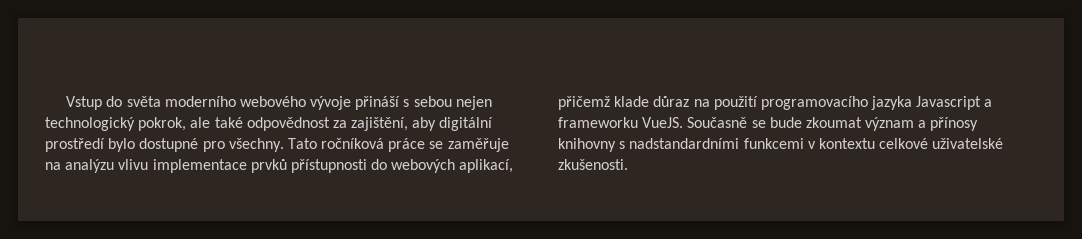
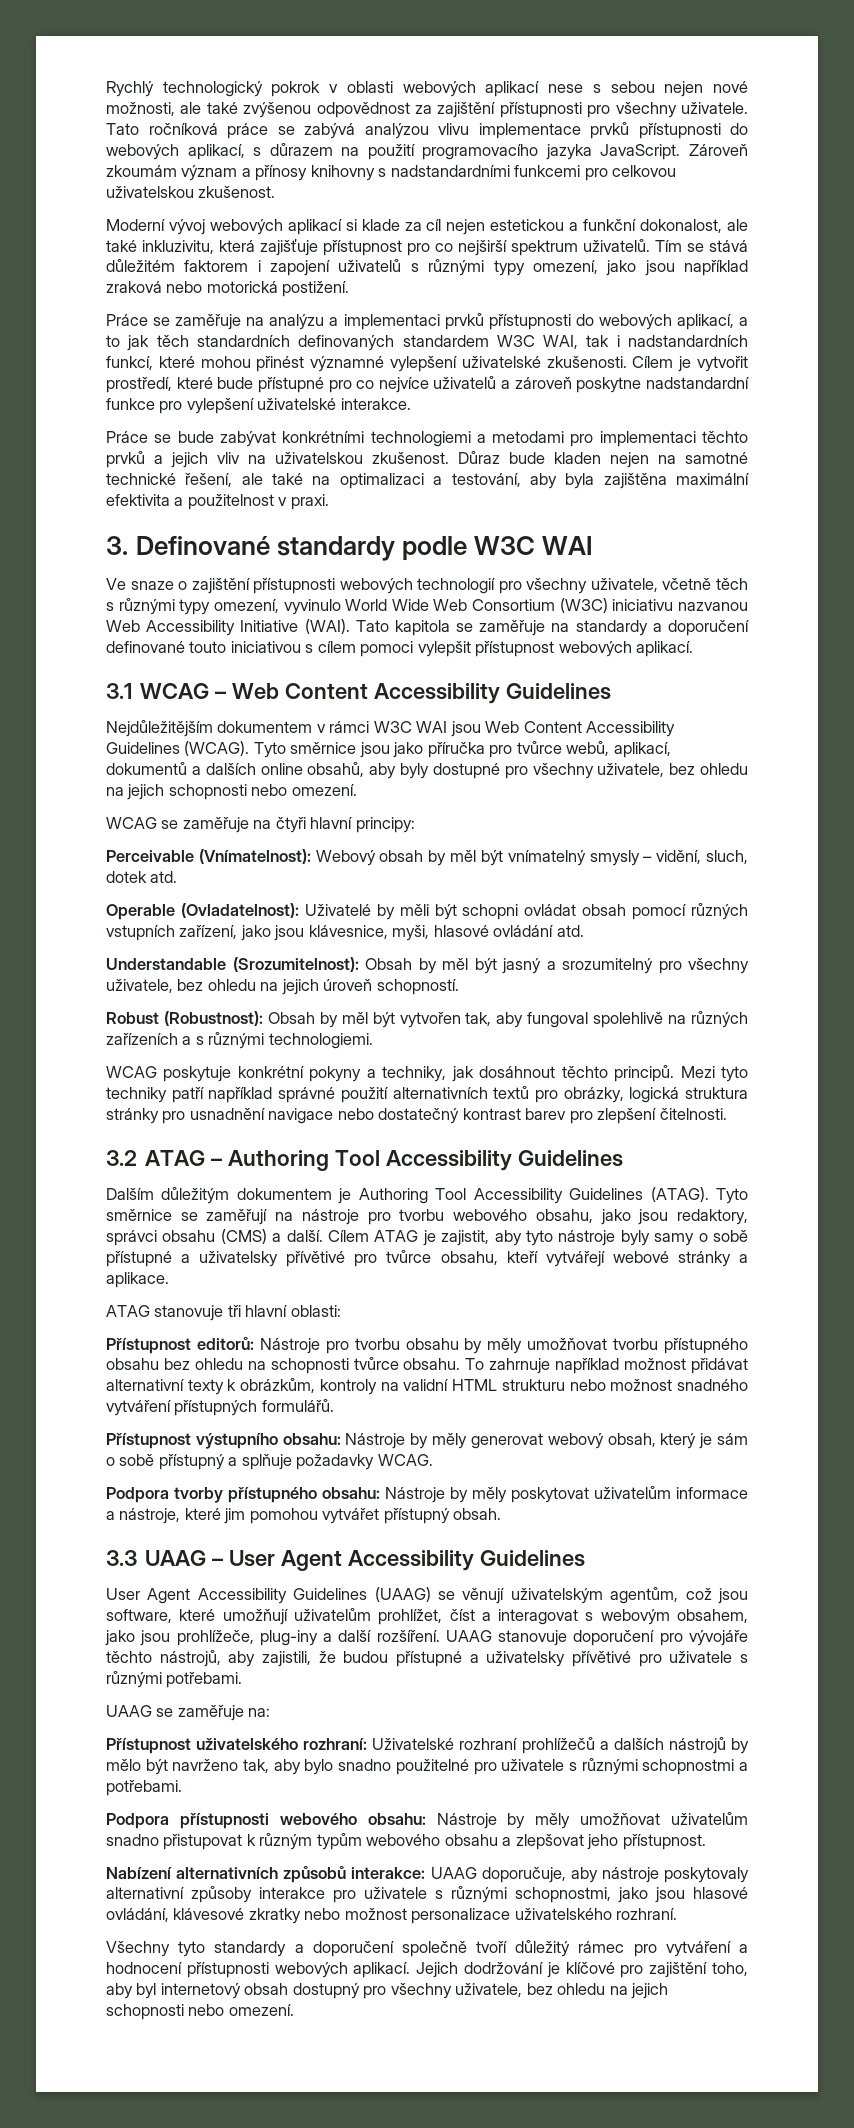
[66,96,401,110] Vstup do světa moderního webového vývoje přináší -> [106,81,584,97] Rychlý technologický pokrok v oblasti webových aplikací nese
[45,117,243,131] technologický pokrok, ale také -> [713,81,749,93] [106,102,312,118] nové možnosti, ale také zvýšenou
[351,117,494,131] [45,138,284,152] zajištění, aby digitální prostředí bylo dostupné pro všechny. -> [437,102,748,118] zajištění přístupnosti pro všechny uživatele.
[447,138,509,152] [45,159,115,173] zaměřuje na analýzu -> [304,123,429,139] zabývá analýzou
[558,96,690,110] přičemž klade důraz -> [253,143,333,156] s důrazem
[916,96,993,110] [558,117,862,128] Javascript a frameworku VueJS. Současně se bude zkoumat -> [600,144,748,160] [106,165,177,177] JavaScript. Zároveň zkoumám
[807,138,1004,149] [558,159,628,170] v kontextu celkové uživatelské zkušenosti. -> [584,165,677,181] [106,186,276,198] [106,219,748,235] [106,238,748,256] [106,259,749,276] [106,281,350,297] [106,313,748,330] [106,335,748,351] [106,356,748,372] [106,376,749,393] [106,398,411,414] [106,431,748,447] [106,451,748,468] [106,473,750,489] [106,494,329,510] [106,536,594,561] [106,578,748,594] [106,598,748,615] [106,619,749,636] [106,641,694,657] [106,683,611,704] [106,720,676,737] [106,741,671,758] [106,762,748,779] [106,784,357,800] [106,817,415,833] [106,849,749,866] [106,871,178,883] [106,903,748,920] [106,925,584,941] [106,957,749,974] [106,979,459,995] [106,1011,748,1028] [106,1032,373,1049] [106,1065,748,1082] [106,1086,749,1103] [106,1108,727,1124] [106,1150,623,1171] [106,1187,748,1204] [106,1209,749,1225] [106,1229,748,1246] [106,1250,748,1267] [106,1272,169,1288] [106,1305,341,1321] [106,1336,748,1354] [106,1357,748,1374] [106,1378,749,1395] [106,1399,334,1416] [106,1433,749,1449] [106,1454,433,1470] [106,1486,748,1503] [106,1508,502,1524] [106,1550,585,1571] [106,1587,748,1604] [106,1608,748,1625] [105,1630,748,1646] [106,1650,748,1667] [106,1671,243,1688] [106,1705,271,1721] [106,1737,749,1754] [106,1758,748,1775] [106,1780,182,1796] [106,1812,748,1829] [106,1833,706,1850] [106,1865,749,1883] [106,1886,748,1903] [106,1908,678,1924] [106,1940,748,1957] [106,1962,748,1978] [106,1983,669,1999] [106,2004,294,2020] pro celkovou uživatelskou zkušenost. // Moderní vývoj webových aplikací si klade za cíl nejen estetickou a funkční dokonalost, ale také inkluzivitu, která zajišťuje přístupnost pro co nejširší spektrum uživatelů. Tím se stává důležitém faktorem i zapojení uživatelů s různými typy omezení, jako jsou například zraková nebo motorická postižení. // Práce se zaměřuje na analýzu a implementaci prvků přístupnosti do webových aplikací, a to jak těch standardních definovaných standardem W3C WAI, tak i nadstandardních funkcí, které mohou přinést významné vylepšení uživatelské zkušenosti. Cílem je vytvořit prostředí, které bude přístupné pro co nejvíce uživatelů a zároveň poskytne nadstandardní funkce pro vylepšení uživatelské interakce. // Práce se bude zabývat konkrétními technologiemi a metodami pro implementaci těchto prvků a jejich vliv na uživatelskou zkušenost. Důraz bude kladen nejen na samotné technické řešení, ale také na optimalizaci a testování, aby byla zajištěna maximální efektivita a použitelnost v praxi. // 3. Definované standardy podle W3C WAI // Ve snaze o zajištění přístupnosti webových technologií pro všechny uživatele, včetně těch s různými typy omezení, vyvinulo World Wide Web Consortium (W3C) iniciativu nazvanou Web Accessibility Initiative (WAI). Tato kapitola se zaměřuje na standardy a doporučení definované touto iniciativou s cílem pomoci vylepšit přístupnost webových aplikací. // 3.1 WCAG – Web Content Accessibility Guidelines // Nejdůležitějším dokumentem v rámci W3C WAI jsou Web Content Accessibility Guidelines (WCAG). Tyto směrnice jsou jako příručka pro tvůrce webů, aplikací, dokumentů a dalších online obsahů, aby byly dostupné pro všechny uživatele, bez ohledu na jejich schopnosti nebo omezení. // WCAG se zaměřuje na čtyři hlavní principy: // Perceivable (Vnímatelnost): Webový obsah by měl být vnímatelný smysly – vidění, sluch, dotek atd. // Operable (Ovladatelnost): Uživatelé by měli být schopni ovládat obsah pomocí různých vstupních zařízení, jako jsou klávesnice, myši, hlasové ovládání atd. // Understandable (Srozumitelnost): Obsah by měl být jasný a srozumitelný pro všechny uživatele, bez ohledu na jejich úroveň schopností. // Robust (Robustnost): Obsah by měl být vytvořen tak, aby fungoval spolehlivě na různých zařízeních a s různými technologiemi. // WCAG poskytuje konkrétní pokyny a techniky, jak dosáhnout těchto principů. Mezi tyto techniky patří například správné použití alternativních textů pro obrázky, logická struktura stránky pro usnadnění navigace nebo dostatečný kontrast barev pro zlepšení čitelnosti. // 3.2 ATAG – Authoring Tool Accessibility Guidelines // Dalším důležitým dokumentem je Authoring Tool Accessibility Guidelines (ATAG). Tyto směrnice se zaměřují na nástroje pro tvorbu webového obsahu, jako jsou redaktory, správci obsahu (CMS) a další. Cílem ATAG je zajistit, aby tyto nástroje byly samy o sobě přístupné a uživatelsky přívětivé pro tvůrce obsahu, kteří vytvářejí webové stránky a aplikace. // ATAG stanovuje tři hlavní oblasti: // Přístupnost editorů: Nástroje pro tvorbu obsahu by měly umožňovat tvorbu přístupného obsahu bez ohledu na schopnosti tvůrce obsahu. To zahrnuje například možnost přidávat alternativní texty k obrázkům, kontroly na validní HTML strukturu nebo možnost snadného vytváření přístupných formulářů. // Přístupnost výstupního obsahu: Nástroje by měly generovat webový obsah, který je sám o sobě přístupný a splňuje požadavky WCAG. // Podpora tvorby přístupného obsahu: Nástroje by měly poskytovat uživatelům informace a nástroje, které jim pomohou vytvářet přístupný obsah. // 3.3 UAAG – User Agent Accessibility Guidelines // User Agent Accessibility Guidelines (UAAG) se věnují uživatelským agentům, což jsou software, které umožňují uživatelům prohlížet, číst a interagovat s webovým obsahem, jako jsou prohlížeče, plug-iny a další rozšíření. UAAG stanovuje doporučení pro vývojáře těchto nástrojů, aby zajistili, že budou přístupné a uživatelsky přívětivé pro uživatele s různými potřebami. // UAAG se zaměřuje na: // Přístupnost uživatelského rozhraní: Uživatelské rozhraní prohlížečů a dalších nástrojů by mělo být navrženo tak, aby bylo snadno použitelné pro uživatele s různými schopnostmi a potřebami. // Podpora přístupnosti webového obsahu: Nástroje by měly umožňovat uživatelům snadno přistupovat k různým typům webového obsahu a zlepšovat jeho přístupnost. // Nabízení alternativních způsobů interakce: UAAG doporučuje, aby nástroje poskytovaly alternativní způsoby interakce pro uživatele s různými schopnostmi, jako jsou hlasové ovládání, klávesové zkratky nebo možnost personalizace uživatelského rozhraní. // Všechny tyto standardy a doporučení společně tvoří důležitý rámec pro vytváření a hodnocení přístupnosti webových aplikací. Jejich dodržování je klíčové pro zajištění toho, aby byl internetový obsah dostupný pro všechny uživatele, bez ohledu na jejich schopnosti nebo omezení.

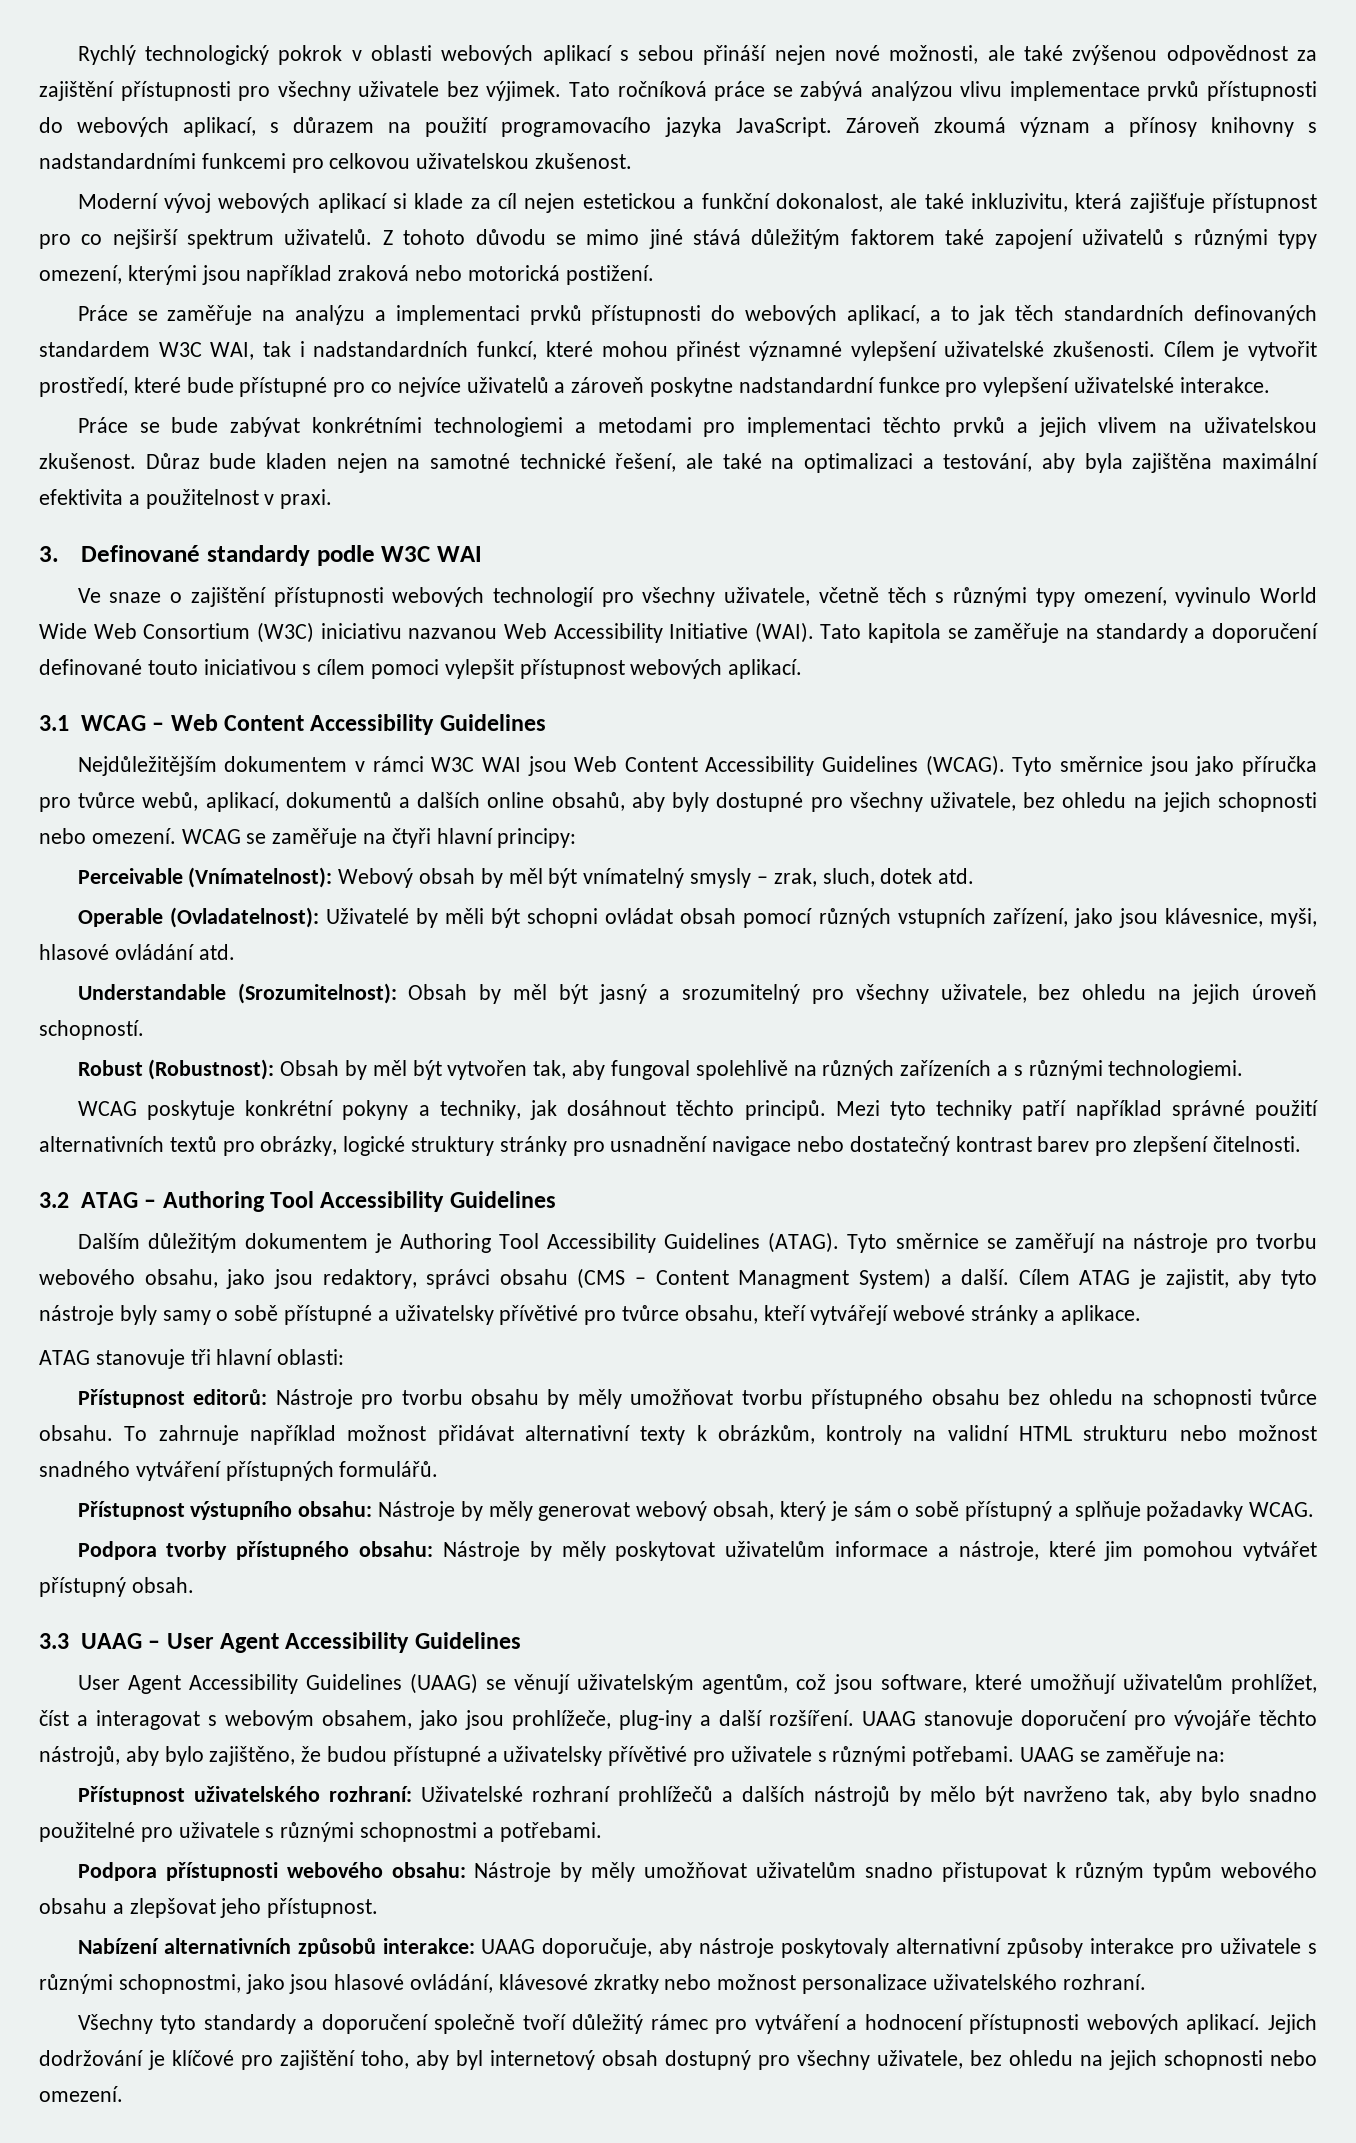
[548,84,584,93] nese -> (612, 55) none
(655, 87) none -> [703,45,767,65] přináší
[680,102,748,114] uživatele. -> [358,81,562,101] uživatele bez výjimek.
[106,165,177,177] zkoumám -> [933,117,1006,133] zkoumá
[655,240,748,252] [106,259,261,272] Tím se stává důležitém faktorem i -> [382,229,985,249] Z tohoto důvodu se mimo jiné stává důležitým faktorem také
[606,260,637,276] jako -> [127,265,197,285] kterými
[217,452,240,464] vliv -> [1098,417,1158,433] vlivem
(357, 790) // -> (176, 836) none
[656,850,702,864] vidění, -> [773,868,817,887] zrak,
[629,1087,749,1103] logická struktura -> [343,1136,495,1156] logické struktury
[220,1229,267,1244] (CMS) -> [577,1268,931,1289] (CMS – Content Managment System)
[262,1651,311,1667] zajistili, -> [164,1746,296,1766] bylo zajištěno,
(243, 1680) // -> (1015, 1756) none

